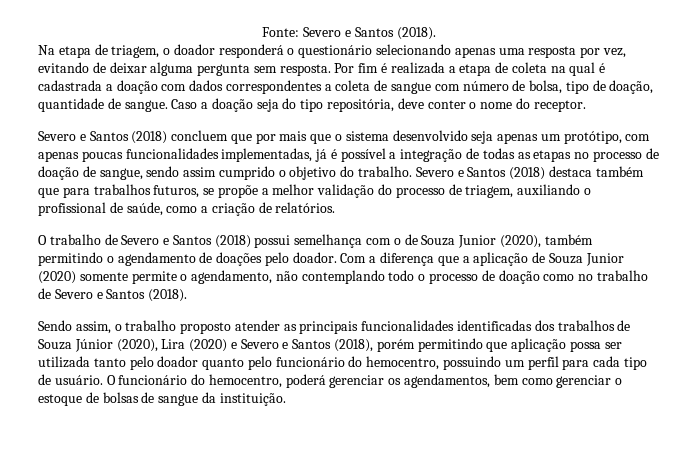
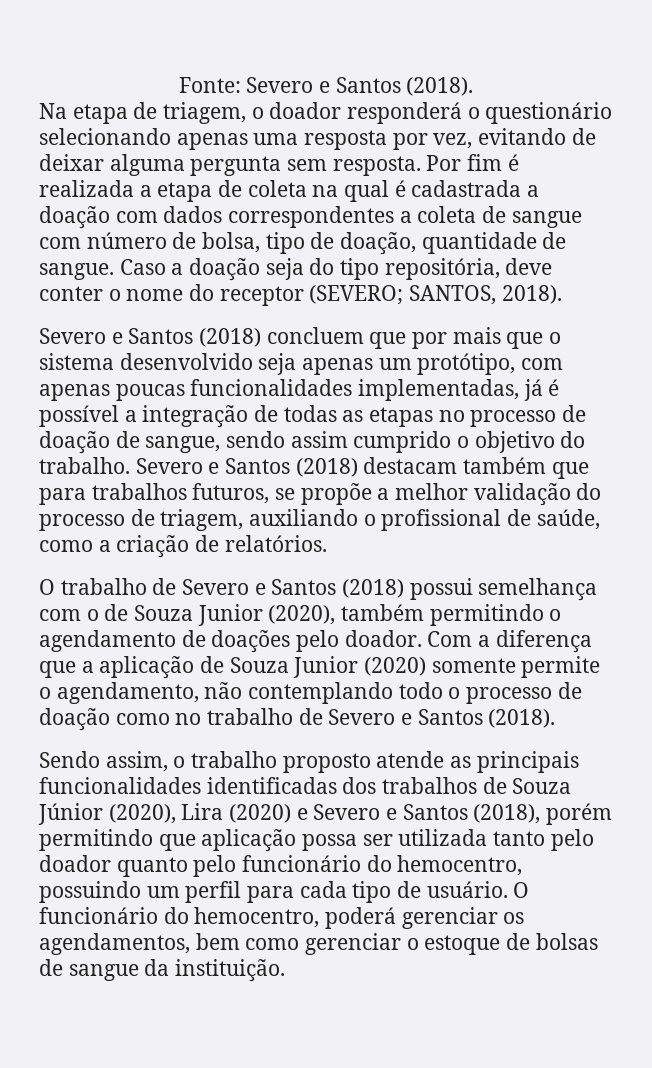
[533,100,586,112] receptor. -> [219,285,562,306] receptor (SEVERO; SANTOS, 2018).
[548,166,592,177] destaca -> [363,457,458,474] destacam
[234,320,280,331] atender -> [376,751,445,768] atende

